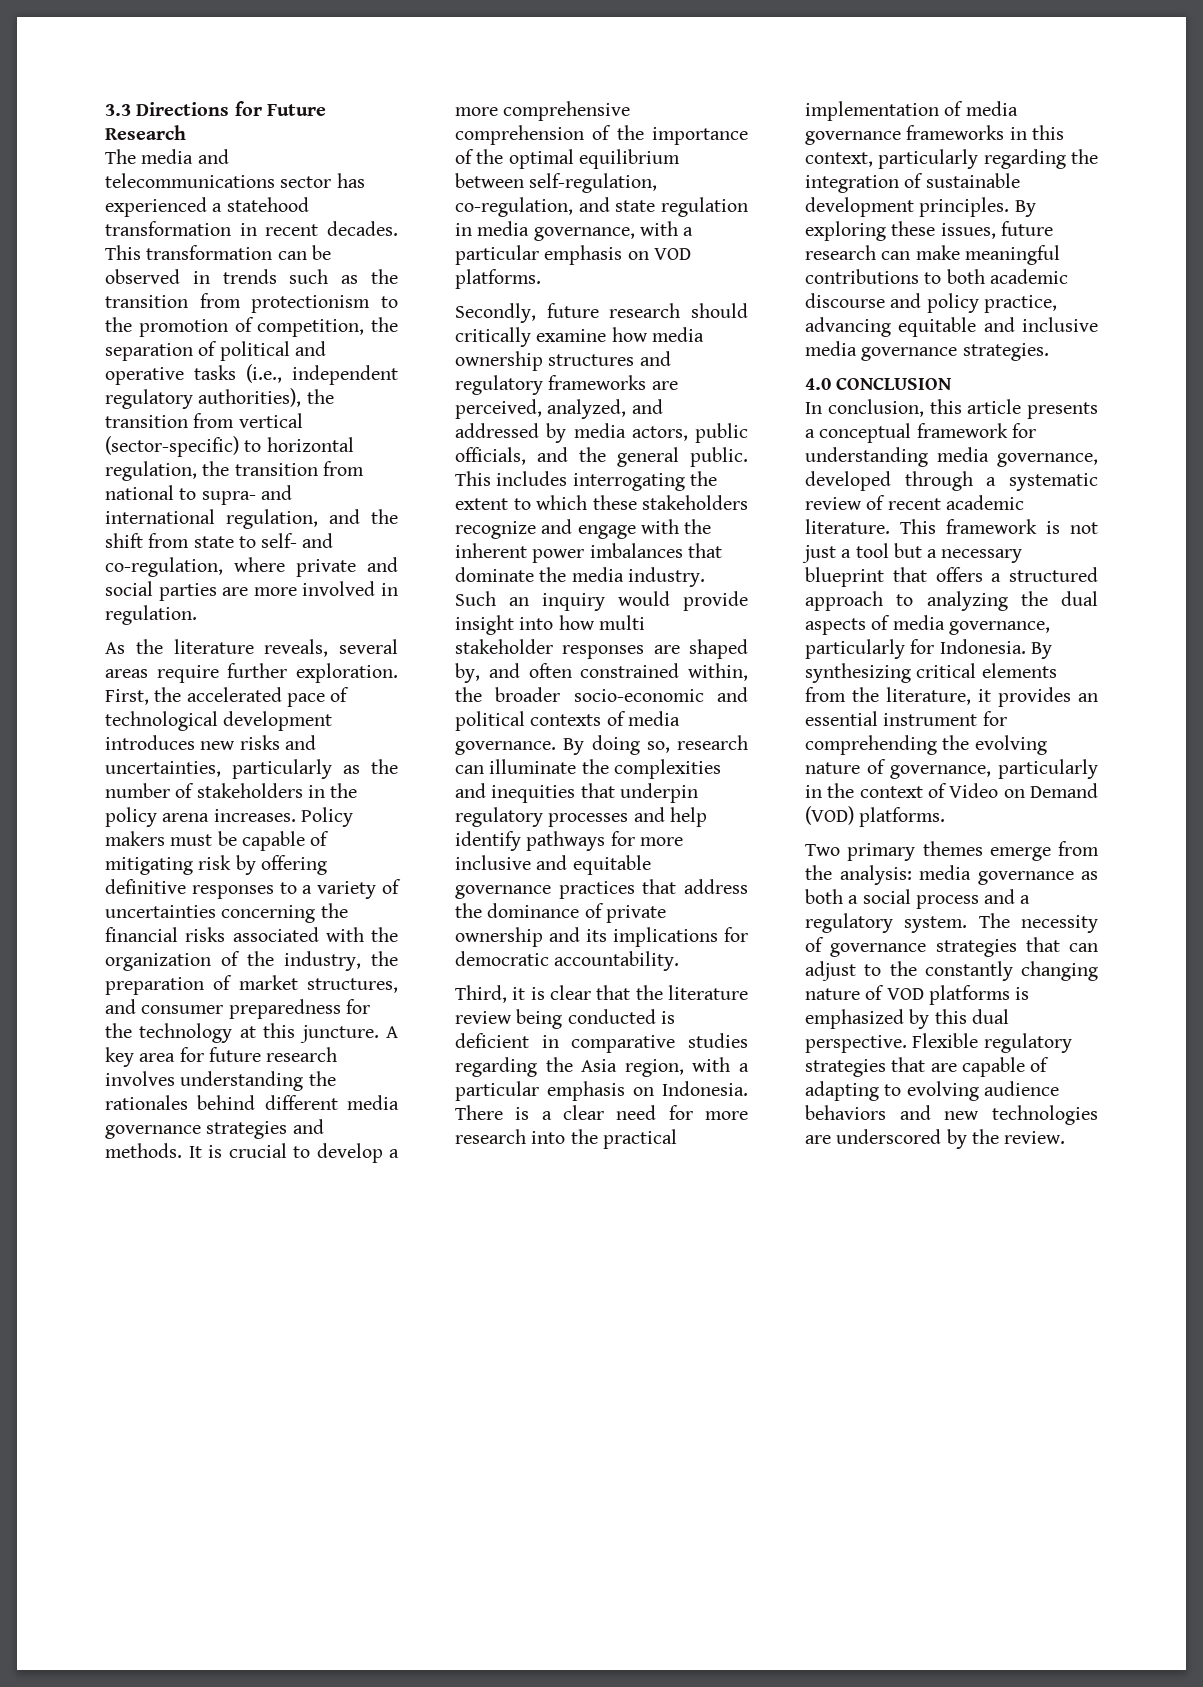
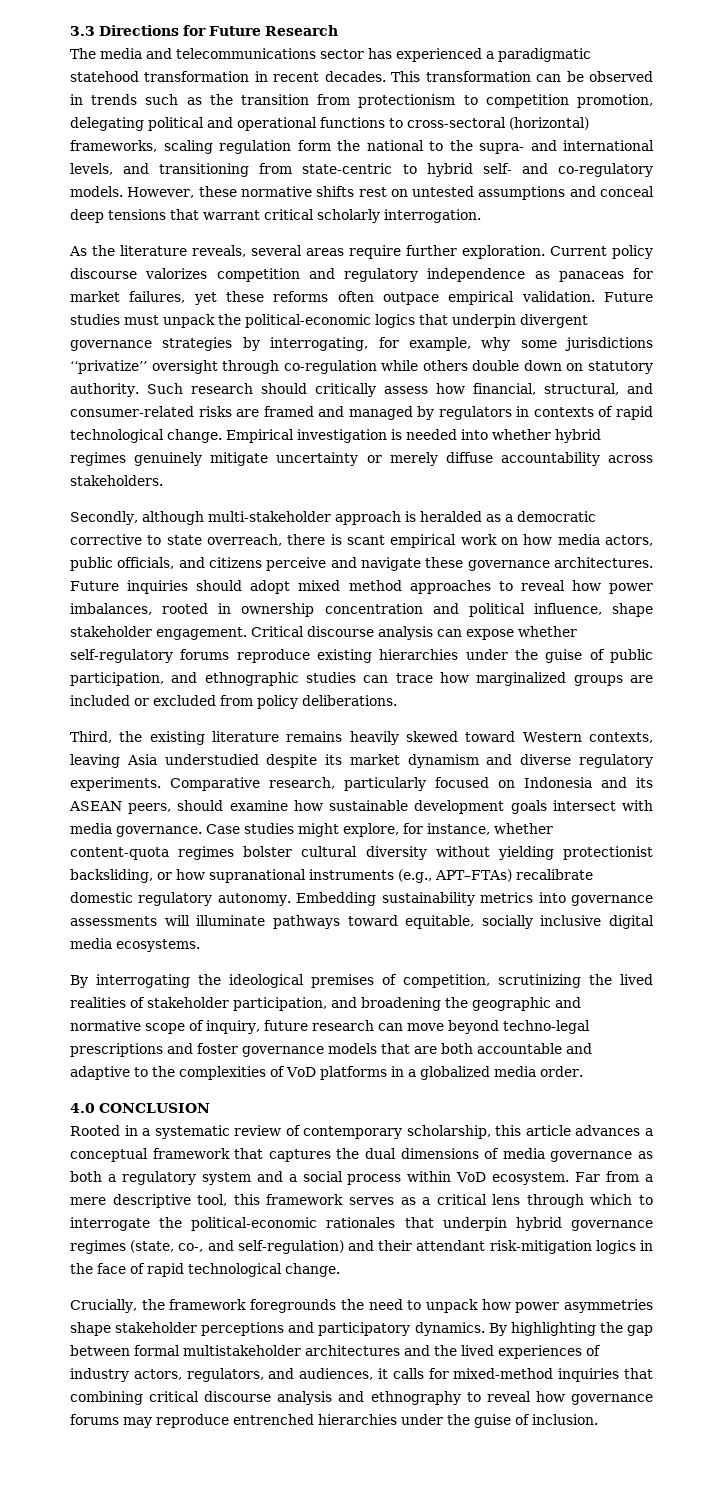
(223, 207) none -> [498,48,591,62] paradigmatic
[105,317,398,337] [105,341,326,361] [105,364,398,385] [105,388,334,409] [105,413,303,428] [105,436,354,457] [105,461,364,481] the promotion of competition, the separation of political and operative tasks (i.e., independent regulatory authorities), the transition from vertical (sector-specific) to horizontal regulation, the transition from -> [485,94,653,108] [70,117,589,131] [70,140,360,154] competition promotion, delegating political and operational functions to cross-sectoral (horizontal) frameworks, scaling regulation form the
(197, 494) none -> [449,140,473,151] the
[226,509,398,529] [105,533,334,548] [105,557,398,577] [105,581,398,601] [105,605,197,625] regulation, and the shift from state to self- and co-regulation, where private and social parties are more involved in regulation. -> [70,163,653,177] [70,186,654,200] [70,209,481,223] levels, and transitioning from state-centric to hybrid self- and co-regulatory models. However, these normative shifts rest on untested assumptions and conceal deep tensions that warrant critical scholarly interrogation.
[105,687,350,707] [105,711,333,731] [105,735,316,750] [105,759,398,779] [105,783,358,798] [105,807,353,827] [105,831,330,851] [105,855,327,875] [105,879,402,899] [105,903,348,923] [105,927,398,942] [105,951,398,971] [105,975,398,995] [105,999,370,1019] [105,1023,398,1043] [105,1047,338,1067] [105,1071,336,1091] [105,1095,399,1110] [105,1119,324,1139] [105,1143,399,1163] [455,101,631,121] [455,125,748,145] [455,149,680,169] [455,173,658,193] [455,197,748,217] [455,221,694,241] [455,245,691,265] [455,269,541,289] [455,303,748,323] [455,327,704,347] [455,351,671,371] [455,375,678,395] [455,399,663,419] [455,423,567,443] First, the accelerated pace of technological development introduces new risks and uncertainties, particularly as the number of stakeholders in the policy arena increases. Policy makers must be capable of mitigating risk by offering definitive responses to a variety of uncertainties concerning the financial risks associated with the organization of the industry, the preparation of market structures, and consumer preparedness for the technology at this juncture. A key area for future research involves understanding the rationales behind different media governance strategies and methods. It is crucial to develop a more comprehensive comprehension of the importance of the optimal equilibrium between self-regulation, co-regulation, and state regulation in media governance, with a particular emphasis on VOD platforms. // Secondly, future research should critically examine how media ownership structures and regulatory frameworks are perceived, analyzed, and addressed by -> [550,245,653,259] [70,268,653,282] [70,291,653,305] [70,314,588,328] [70,337,653,351] [70,360,653,374] [70,383,653,397] [70,406,653,420] [70,429,601,443] [70,452,653,466] [70,475,163,486] [70,511,596,525] [70,534,553,548] Current policy discourse valorizes competition and regulatory independence as panaceas for market failures, yet these reforms often outpace empirical validation. Future studies must unpack the political-economic logics that underpin divergent governance strategies by interrogating, for example, why some jurisdictions ‘‘privatize’’ oversight through co-regulation while others double down on statutory authority. Such research should critically assess how financial, structural, and consumer-related risks are framed and managed by regulators in contexts of rapid technological change. Empirical investigation is needed into whether hybrid regimes genuinely mitigate uncertainty or merely diffuse accountability across stakeholders. // Secondly, although multi-stakeholder approach is heralded as a democratic corrective to state overreach, there is scant empirical work on how
[579,447,748,467] [455,471,717,491] [455,495,748,510] [455,519,712,539] [455,543,722,563] [455,567,705,587] [455,591,748,611] [455,615,645,635] [455,639,748,659] [455,663,748,683] [455,687,748,702] [455,711,680,731] [455,735,748,755] [455,759,721,779] [455,783,698,803] [455,807,707,827] [455,831,683,851] [455,855,651,875] [455,879,748,899] [455,903,666,923] [455,927,748,947] [455,951,680,971] [455,985,748,1003] [455,1009,675,1029] [455,1033,748,1053] [455,1057,749,1077] [455,1081,748,1101] [455,1105,748,1120] [455,1129,677,1149] [805,101,1018,121] [805,125,1064,145] [805,149,1098,169] [805,173,1020,193] [805,197,1036,217] [805,221,1053,241] [805,245,1060,265] [805,269,1068,284] [805,293,1057,313] [805,317,1098,337] [805,341,1049,361] [805,377,952,390] [805,399,1098,419] [805,423,1036,443] [805,447,1098,467] [805,471,1098,491] [805,495,1024,510] [805,519,1098,534] [802,543,1023,563] [805,567,1098,587] [805,591,1008,611] the general public. This includes interrogating the extent to which these stakeholders recognize and engage with the inherent power imbalances that dominate the media industry. Such an inquiry would provide insight into how multi stakeholder responses are shaped by, and often constrained within, the broader socio-economic and political contexts of media governance. By doing so, research can illuminate the complexities and inequities that underpin regulatory processes and help identify pathways for more inclusive and equitable governance practices that address the dominance of private ownership and its implications for democratic accountability. // Third, it is clear that the literature review being conducted is deficient in comparative studies regarding the Asia region, with a particular emphasis on Indonesia. There is a clear need for more research into the practical implementation of media governance frameworks in this context, particularly regarding the integration of sustainable development principles. By exploring these issues, future research can make meaningful contributions to both academic discourse and policy practice, advancing equitable and inclusive media governance strategies. // 4.0 CONCLUSION // In conclusion, this article presents a conceptual framework for understanding media governance, developed through a systematic review of recent academic literature. This framework is not just a tool but a necessary blueprint that offers a structured approach to analyzing -> [209,557,653,571] [70,580,654,594] [70,603,653,617] [70,626,577,640] [70,649,653,663] [70,672,653,686] [70,695,397,709] [70,731,654,745] [70,754,653,768] [70,777,653,791] [69,800,653,814] [70,823,553,837] [70,846,654,860] [70,869,593,883] [70,892,653,906] [70,915,654,929] [70,938,200,952] [70,974,653,988] [70,997,581,1011] [70,1020,590,1034] [70,1043,592,1057] [70,1066,583,1080] [70,1103,210,1113] [70,1125,653,1139] [70,1148,331,1162] citizens perceive and navigate these governance architectures. Future inquiries should adopt mixed method approaches to reveal how power imbalances, rooted in ownership concentration and political influence, shape stakeholder engagement. Critical discourse analysis can expose whether self-regulatory forums reproduce existing hierarchies under the guise of public participation, and ethnographic studies can trace how marginalized groups are included or excluded from policy deliberations. // Third, the existing literature remains heavily skewed toward Western contexts, leaving Asia understudied despite its market dynamism and diverse regulatory experiments. Comparative research, particularly focused on Indonesia and its ASEAN peers, should examine how sustainable development goals intersect with media governance. Case studies might explore, for instance, whether content-quota regimes bolster cultural diversity without yielding protectionist backsliding, or how supranational instruments (e.g., APT–FTAs) recalibrate domestic regulatory autonomy. Embedding sustainability metrics into governance assessments will illuminate pathways toward equitable, socially inclusive digital media ecosystems. // By interrogating the ideological premises of competition, scrutinizing the lived realities of stakeholder participation, and broadening the geographic and normative scope of inquiry, future research can move beyond techno-legal prescriptions and foster governance models that are both accountable and adaptive to the complexities of VoD platforms in a globalized media order. // 4.0 CONCLUSION // Rooted in a systematic review of contemporary scholarship, this article advances a conceptual framework that captures
[805,615,1050,635] [805,639,1052,659] [805,663,1057,683] [805,687,1098,707] [805,711,1007,726] [805,735,1047,755] [805,759,1098,779] [805,783,1098,798] [805,806,946,827] [805,841,1099,861] [805,865,1098,885] [805,889,1031,909] [805,913,1098,933] [805,937,1098,957] [805,961,1098,981] [805,985,1030,1005] [805,1009,1009,1029] [805,1033,1072,1053] [805,1057,1050,1077] [805,1081,1059,1101] [805,1105,1098,1125] [805,1129,1066,1149] aspects of media governance, particularly for Indonesia. By synthesizing critical elements from the literature, it provides an essential instrument for comprehending the evolving nature of governance, particularly in the context of Video on Demand (VOD) platforms. // Two primary themes emerge from the analysis: media governance as both a social process and a regulatory system. The necessity of governance strategies that can adjust to the constantly changing nature of VOD platforms is emphasized by this dual perspective. Flexible regulatory strategies that are capable of adapting to evolving audience behaviors and new technologies are underscored by the review. -> [400,1148,654,1162] [70,1171,653,1185] [70,1194,653,1208] [70,1217,654,1231] [70,1240,653,1254] [70,1263,340,1277] [70,1299,654,1313] [70,1322,653,1336] [70,1345,601,1359] [70,1368,653,1382] [70,1391,653,1405] [70,1414,598,1428] dimensions of media governance as both a regulatory system and a social process within VoD ecosystem. Far from a mere descriptive tool, this framework serves as a critical lens through which to interrogate the political-economic rationales that underpin hybrid governance regimes (state, co-, and self-regulation) and their attendant risk-mitigation logics in the face of rapid technological change. // Crucially, the framework foregrounds the need to unpack how power asymmetries shape stakeholder perceptions and participatory dynamics. By highlighting the gap between formal multistakeholder architectures and the lived experiences of industry actors, regulators, and audiences, it calls for mixed-method inquiries that combining critical discourse analysis and ethnography to reveal how governance forums may reproduce entrenched hierarchies under the guise of inclusion.

